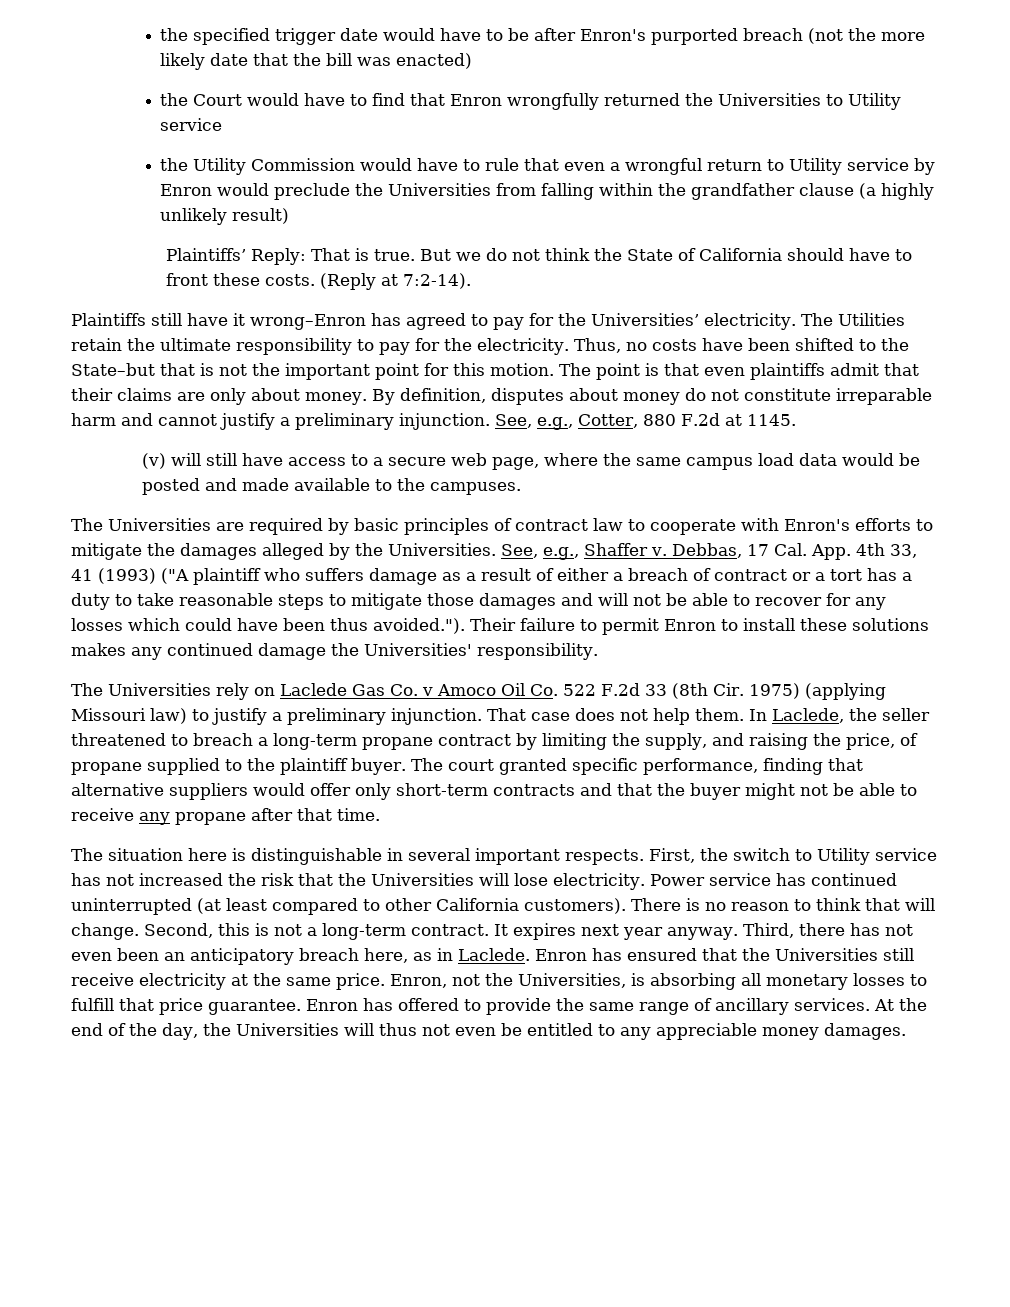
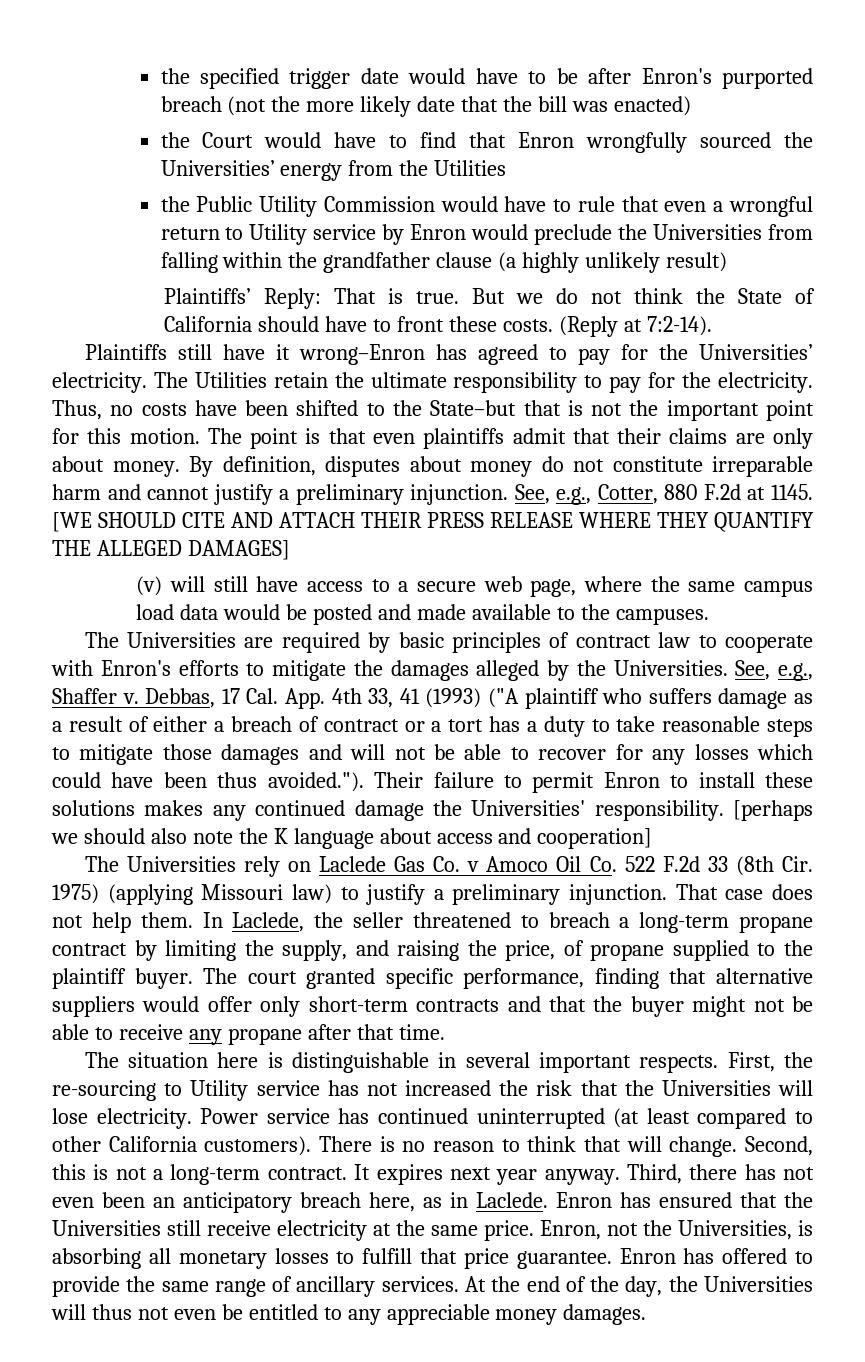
[604,93,902,110] [160,118,223,131] [160,158,189,171] returned the Universities to Utility service // the -> [700,132,814,148] [160,160,507,181] [160,196,253,212] sourced the Universities’ energy from the Utilities // the Public
(796, 420) none -> [52,512,814,532] [52,540,290,560] [WE SHOULD CITE AND ATTACH THEIR PRESS RELEASE WHERE THEY QUANTIFY THE ALLEGED DAMAGES]
(598, 651) none -> [733,800,813,821] [51,828,653,849] [perhaps we should also note the K language about access and cooperation]
[733,848,790,861] switch -> [52,1080,156,1101] re-sourcing

